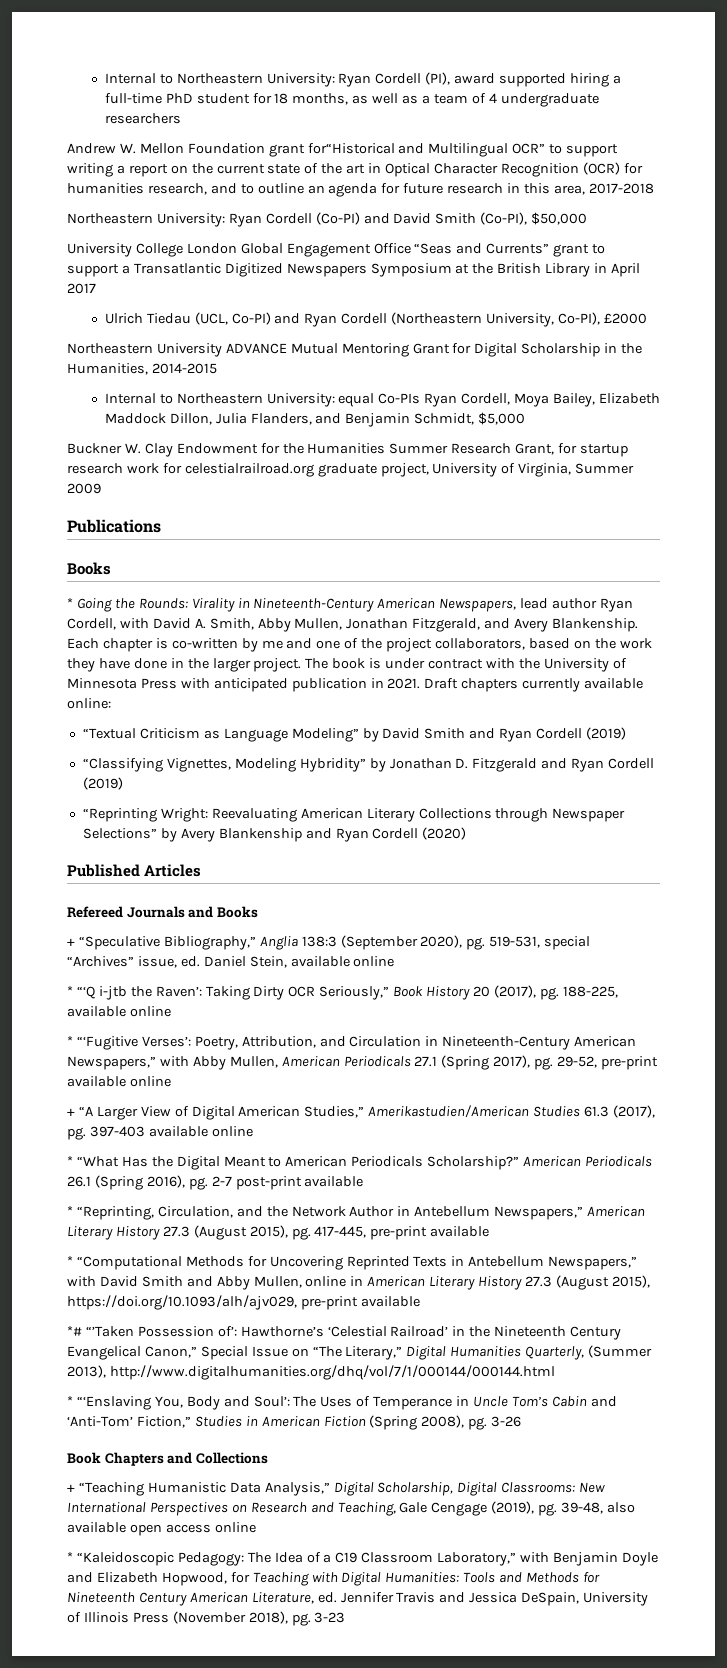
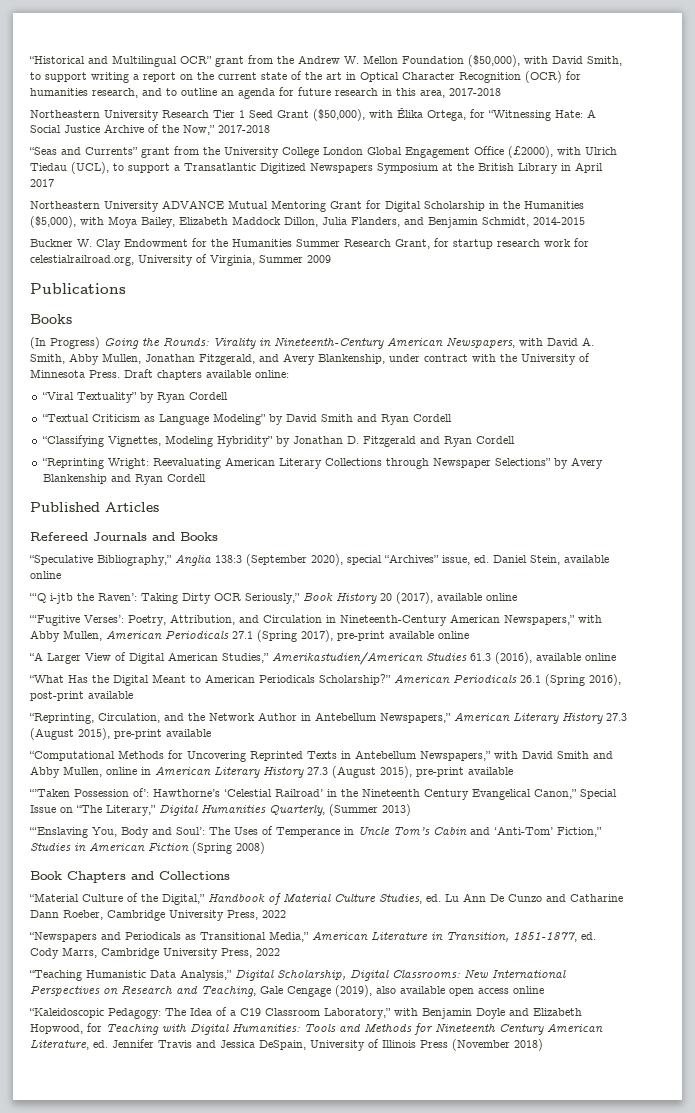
[104,72,621,87] [104,93,599,107] [104,113,181,124] [67,143,546,157] Internal to Northeastern University: Ryan Cordell (PI), award supported hiring a full-time PhD student for 18 months, as well as a team of 4 undergraduate researchers // Andrew W. Mellon Foundation grant for“Historical and Multilingual OCR” -> [29,55,622,67] “Historical and Multilingual OCR” grant from the Andrew W. Mellon Foundation ($50,000), with David Smith,
[156,212,588,227] University: Ryan Cordell (Co-PI) and David Smith (Co-PI), $50,000 // -> [104,108,596,121] [30,124,270,135] [29,146,220,158] University Research Tier 1 Seed Grant ($50,000), with Élika Ortega, for “Witnessing Hate: A Social Justice Archive of the Now,” 2017-2018 // “Seas and Currents” grant from the
[414,243,590,257] “Seas and Currents” grant -> [508,146,617,158] [30,162,109,174] (£2000), with Ulrich Tiedau (UCL),
[104,312,647,327] // Ulrich Tiedau (UCL, Co-PI) and Ryan Cordell (Northeastern University, Co-PI), £2000 -> (54, 183) none
[67,363,217,375] [104,393,511,407] Humanities, 2014-2015 // Internal to Northeastern University: equal Co-PIs Ryan Cordell, -> [524,201,584,209] [30,216,104,228] Humanities ($5,000), with
[478,412,526,425] $5,000 -> [533,217,585,225] 2014-2015
[184,463,429,477] celestialrailroad.org graduate project, -> [30,255,134,266] celestialrailroad.org,
[67,598,73,608] * -> [30,337,100,349] (In Progress)
[520,598,634,612] [67,618,116,630] lead author Ryan Cordell, -> (515, 342) none
[552,618,639,632] [67,638,652,652] [67,658,382,672] Blankenship. Each chapter is co-written by me and one of the project collaborators, based on the work they have done in the larger project. The book is -> [318,354,385,364] Blankenship,
[140,678,421,692] Press with anticipated publication in 2021. -> [89,370,120,378] Press.
[522,678,581,692] currently -> (202, 375) none
(111, 703) none -> [41,392,228,403] // “Viral Textuality” by Ryan Cordell
[586,727,627,740] (2019) -> (452, 418) none
[82,777,123,790] (2019) -> (515, 440) none
[422,827,467,840] (2020) -> (206, 478) none
[67,938,75,946] + -> (218, 536) none
[466,936,541,950] pg. 519-531, -> (343, 560) none
[67,986,73,996] * -> (61, 575) none
[539,986,618,1000] [67,1006,171,1017] [67,1036,73,1046] pg. 188-225, available online // * -> [437,593,517,601] available online //
[534,1056,598,1070] pg. 29-52, -> (333, 636) none
[67,1108,75,1116] + -> (469, 635) none
[613,1105,656,1118] [67,1126,253,1140] [67,1156,73,1166] (2017), pg. 397-403 available online // * -> [495,652,616,664] (2016), available online //
[188,1176,232,1190] pg. 2-7 -> (621, 680) none
[67,1206,73,1216] * -> (133, 695) none
[291,1226,490,1240] [67,1256,73,1266] pg. 417-445, pre-print available // * -> [114,729,211,739] pre-print available //
[67,1295,420,1310] [67,1326,82,1336] https://doi.org/10.1093/alh/ajv029, pre-print available // *# -> [416,767,513,777] pre-print available //
[67,1365,555,1380] [67,1396,73,1406] 2013), http://www.digitalhumanities.org/dhq/vol/7/1/000144/000144.html // * -> [382,804,411,816] 2013) //
[421,1415,522,1430] 2008), pg. 3-26 -> [236,842,265,854] 2008)
[67,1484,75,1492] + -> [29,893,623,905] [30,910,286,921] [29,931,596,942] [30,947,280,959] “Material Culture of the Digital,” Handbook of Material Culture Studies, ed. Lu Ann De Cunzo and Catharine Dann Roeber, Cambridge University Press, 2022 // “Newspapers and Periodicals as Transitional Media,” American Literature in Transition, 1851-1877, ed. Cody Marrs, Cambridge University Press, 2022 //
[538,1502,604,1516] pg. 39-48, -> (372, 991) none
[67,1552,73,1562] * -> (544, 990) none
[248,1611,346,1626] 2018), pg. 3-23 -> [514,1039,543,1051] 2018)

